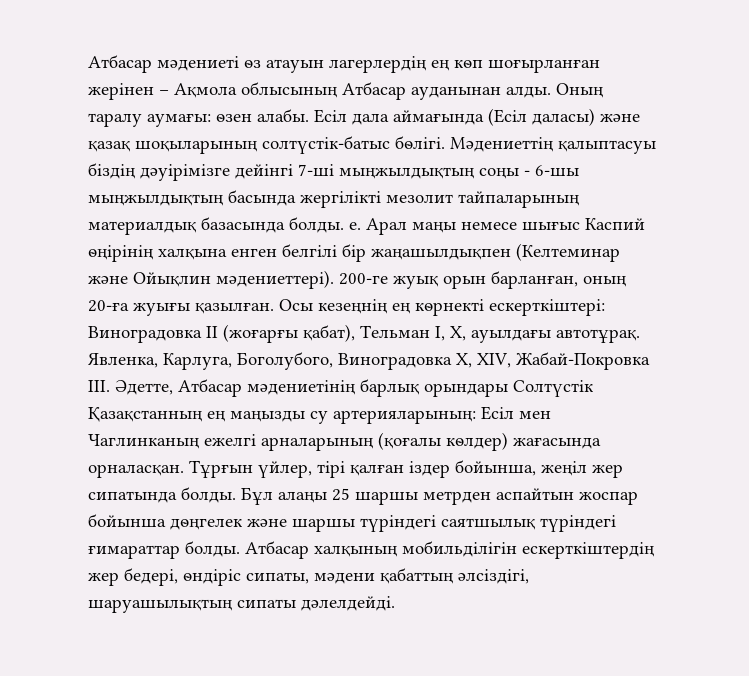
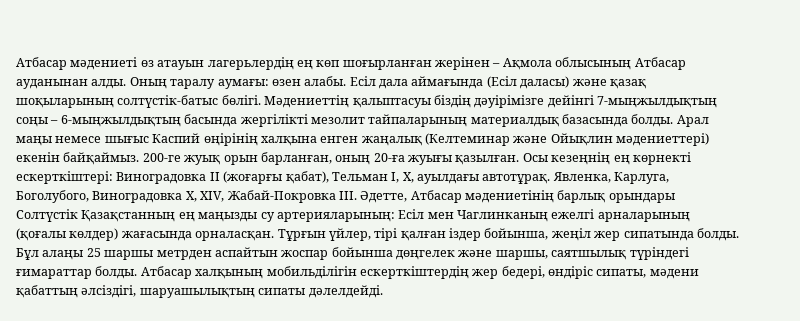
[329,56,426,73] лагерлердің -> [207,57,294,70] лагерьлердің
[298,164,579,179] [88,194,223,206] 7-ші мыңжылдықтың соңы - 6-шы мыңжылдықтың -> [597,96,717,108] [16,115,181,127] 7-мыңжылдықтың соңы – 6-мыңжылдықтың
[349,222,361,230] e. -> (674, 120) none
[282,243,620,262] [88,270,334,289] белгілі бір жаңашылдықпен (Келтеминар және Ойықлин мәдениеттері). -> [361,133,710,146] [16,152,140,165] жаңалық (Келтеминар және Ойықлин мәдениеттері) екенін байқаймыз.
[292,515,436,532] шаршы түріндегі -> [495,250,548,260] шаршы,

